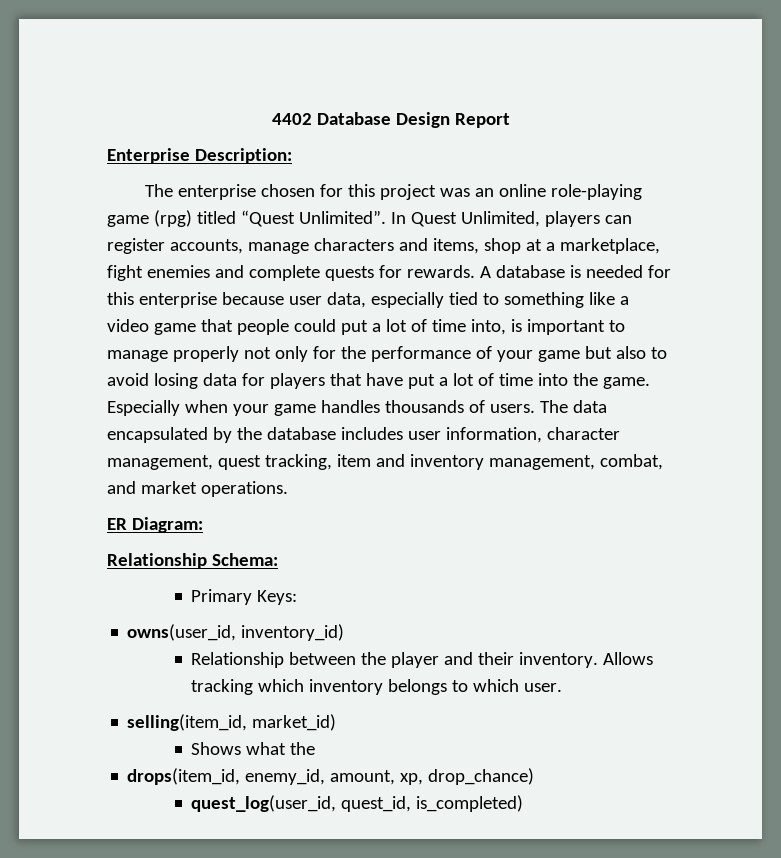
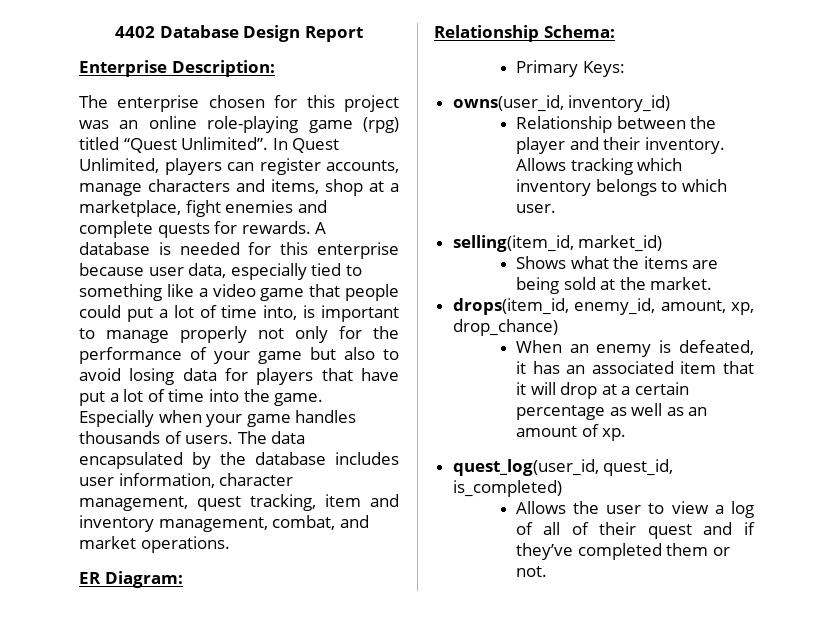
(316, 748) none -> [643,256,719,269] [515,277,713,294] items are being sold at the market.
[191,795,524,812] quest_log(user_id, quest_id, is_completed) -> [515,340,754,357] [515,361,754,374] [515,382,689,399] [515,403,708,420] [515,424,627,441] [452,459,674,476] [452,480,562,497] [515,501,754,518] [515,522,755,539] [515,543,730,560] [515,566,547,577] When an enemy is defeated, it has an associated item that it will drop at a certain percentage as well as an amount of xp. // quest_log(user_id, quest_id, is_completed) // Allows the user to view a log of all of their quest and if they’ve completed them or not.

